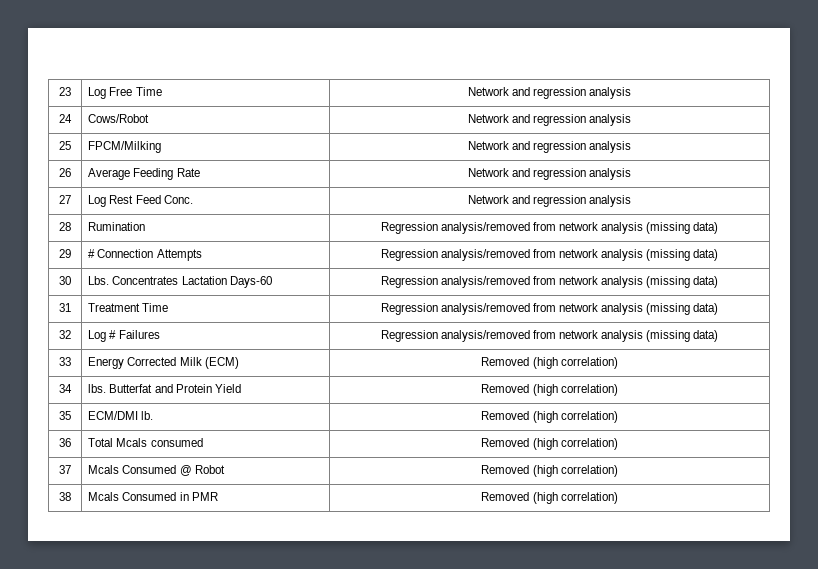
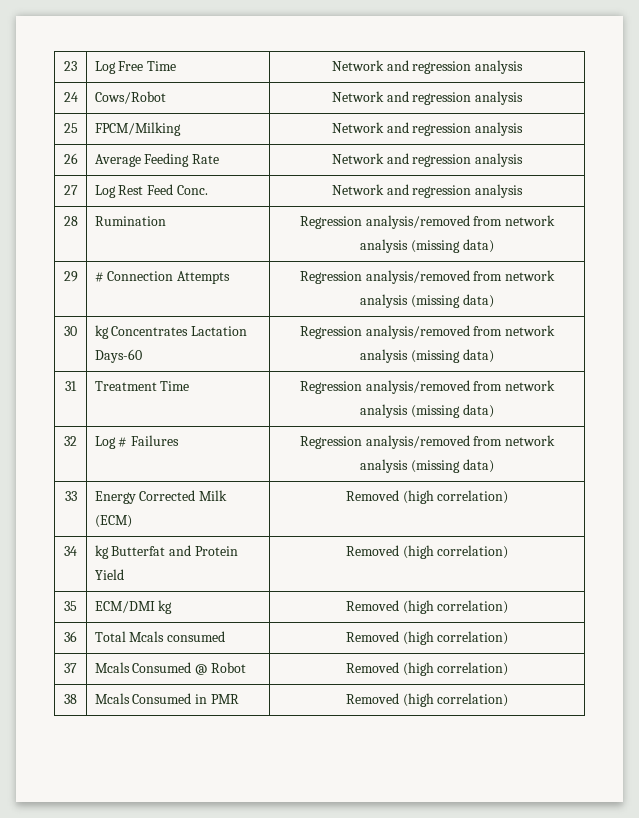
[88,276,110,285] Lbs. -> [94,325,109,339] kg
[88,384,107,393] lbs. -> [94,545,109,559] kg
[141,411,154,420] lb. -> [158,600,173,614] kg

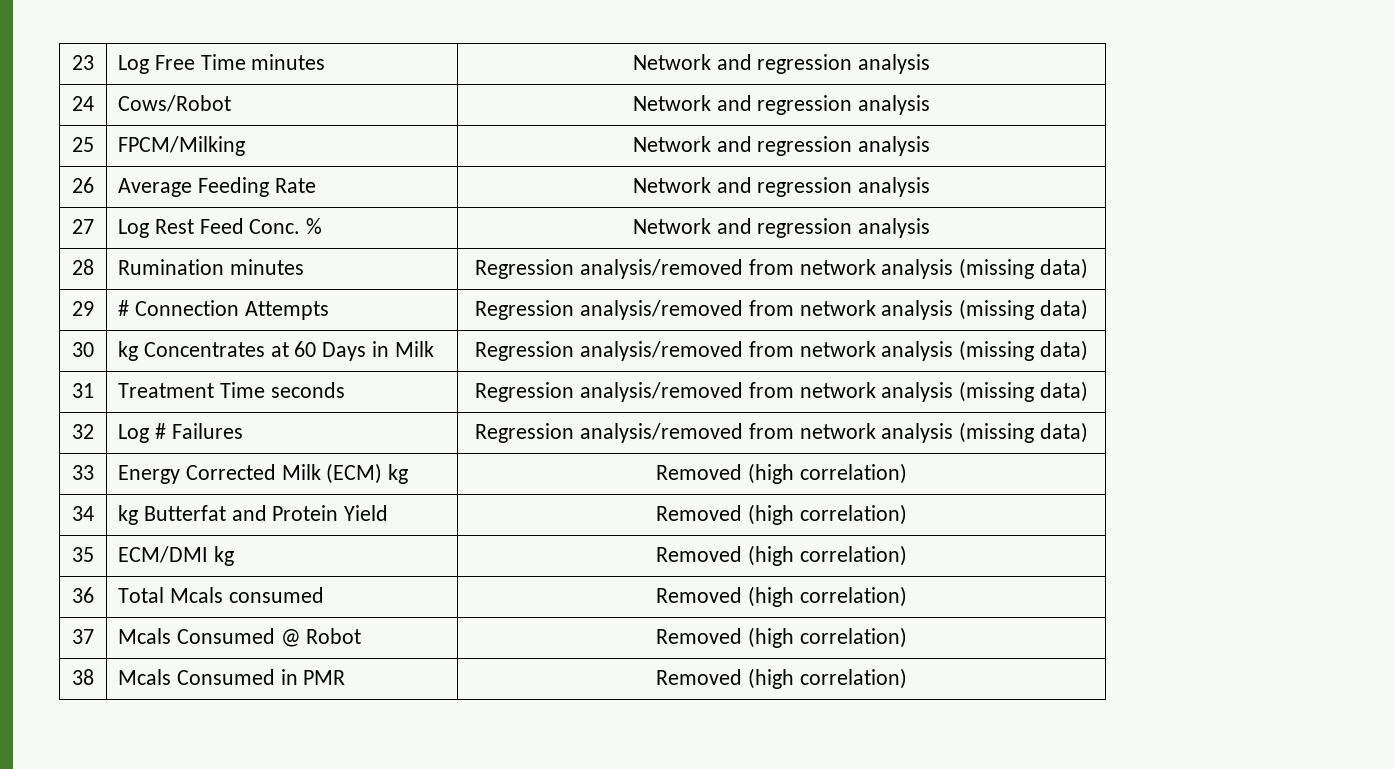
(177, 66) none -> [251,54,326,70] minutes
(208, 190) none -> [306,218,323,234] %
(166, 221) none -> [229,259,304,275] minutes
[191,326,248,336] [94,349,142,363] Lactation Days-60 -> [270,341,434,361] at 60 Days in Milk
(190, 386) none -> [270,382,345,398] seconds
(132, 521) none -> [388,464,409,484] kg

